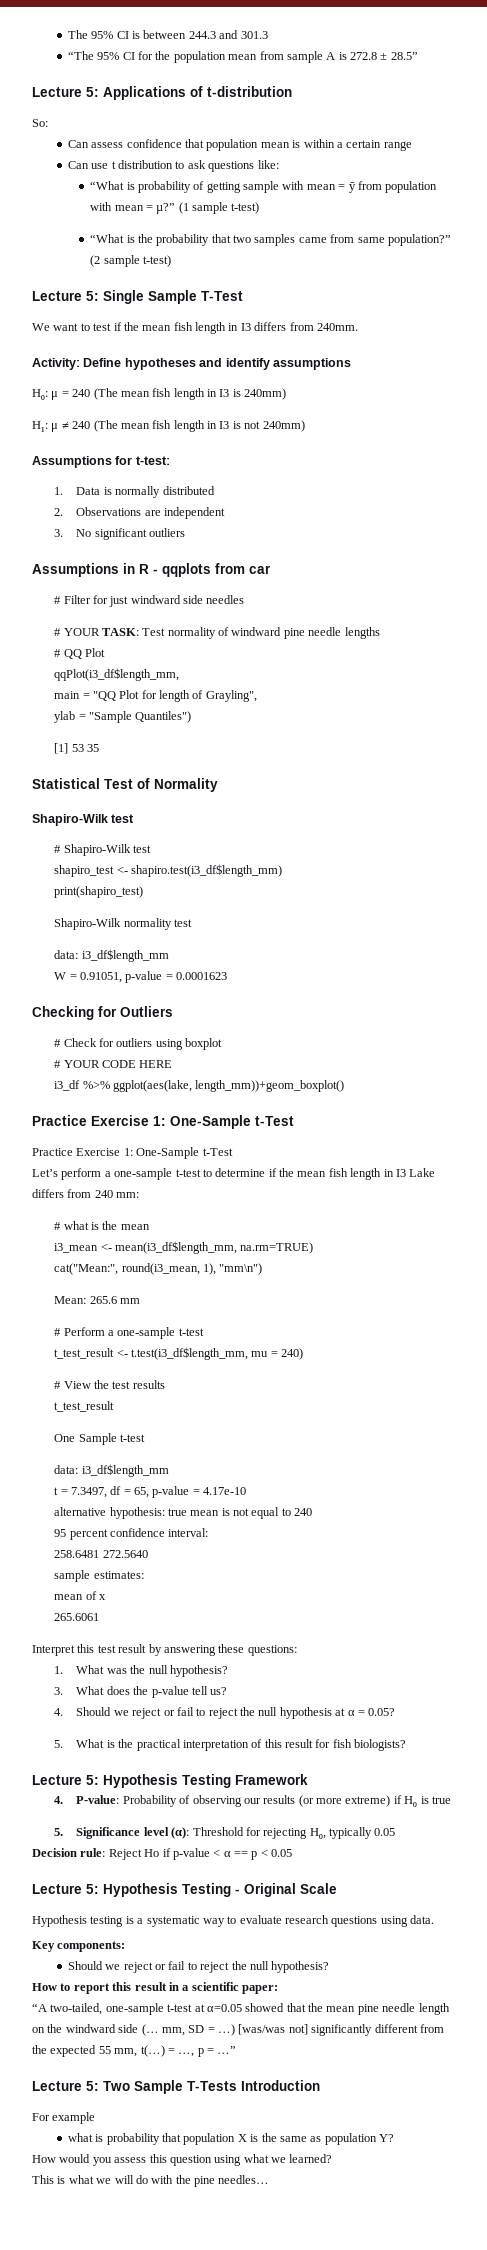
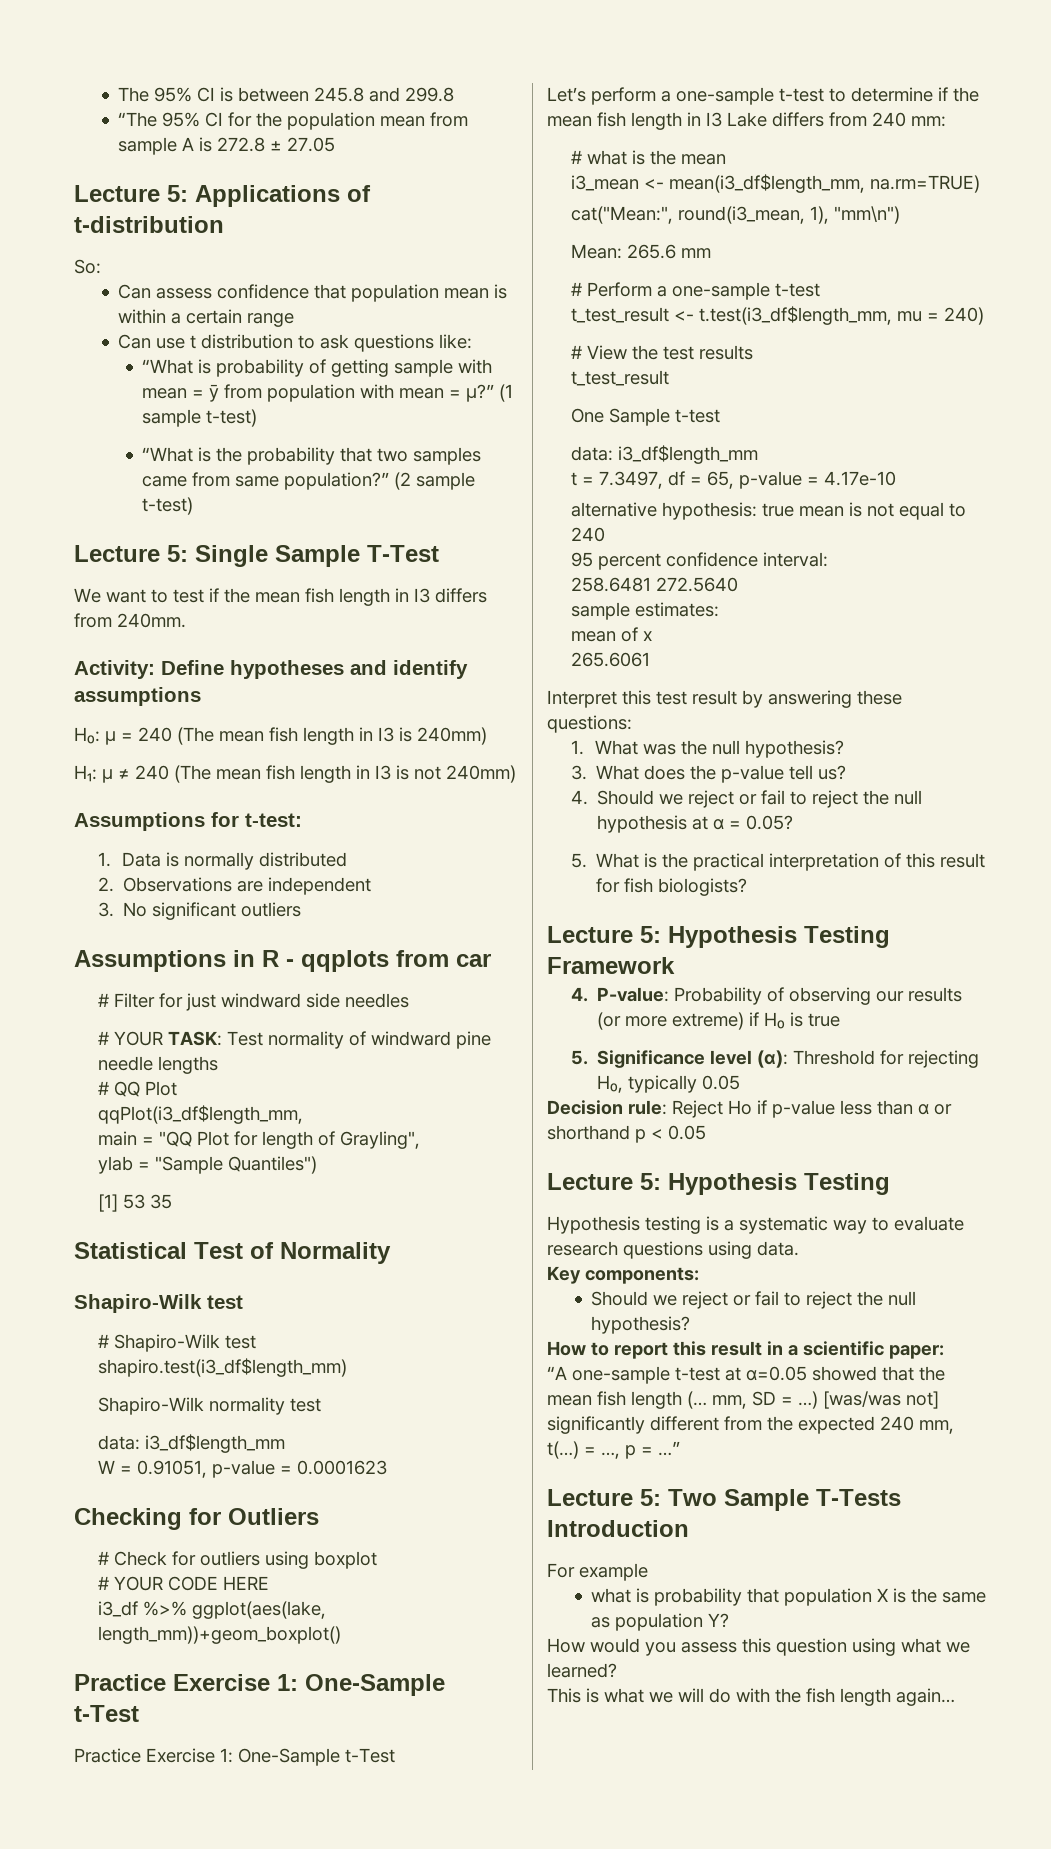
[188,30,268,39] 244.3 and 301.3 -> [314,87,455,102] 245.8 and 299.8
[390,52,418,60] 28.5” -> [287,137,336,152] 27.05
[54,865,128,877] shapiro_test <- -> (256, 1342) none
[54,886,144,898] // print(shapiro_test) -> (347, 1367) none
[213,1849,248,1857] < α == -> [840,1100,952,1115] [547,1125,630,1140] less than α or shorthand
[235,1883,337,1897] - Original Scale -> (890, 1184) none
[50,2003,103,2015] two-tailed, -> (567, 1373) none
[357,2003,450,2015] [32,2024,139,2033] pine needle length on the windward side -> [597,1391,682,1409] fish length
[98,2046,111,2054] 55 -> [880,1416,914,1431] 240
[194,2175,270,2187] pine needles… -> [806,1688,955,1706] fish length again…

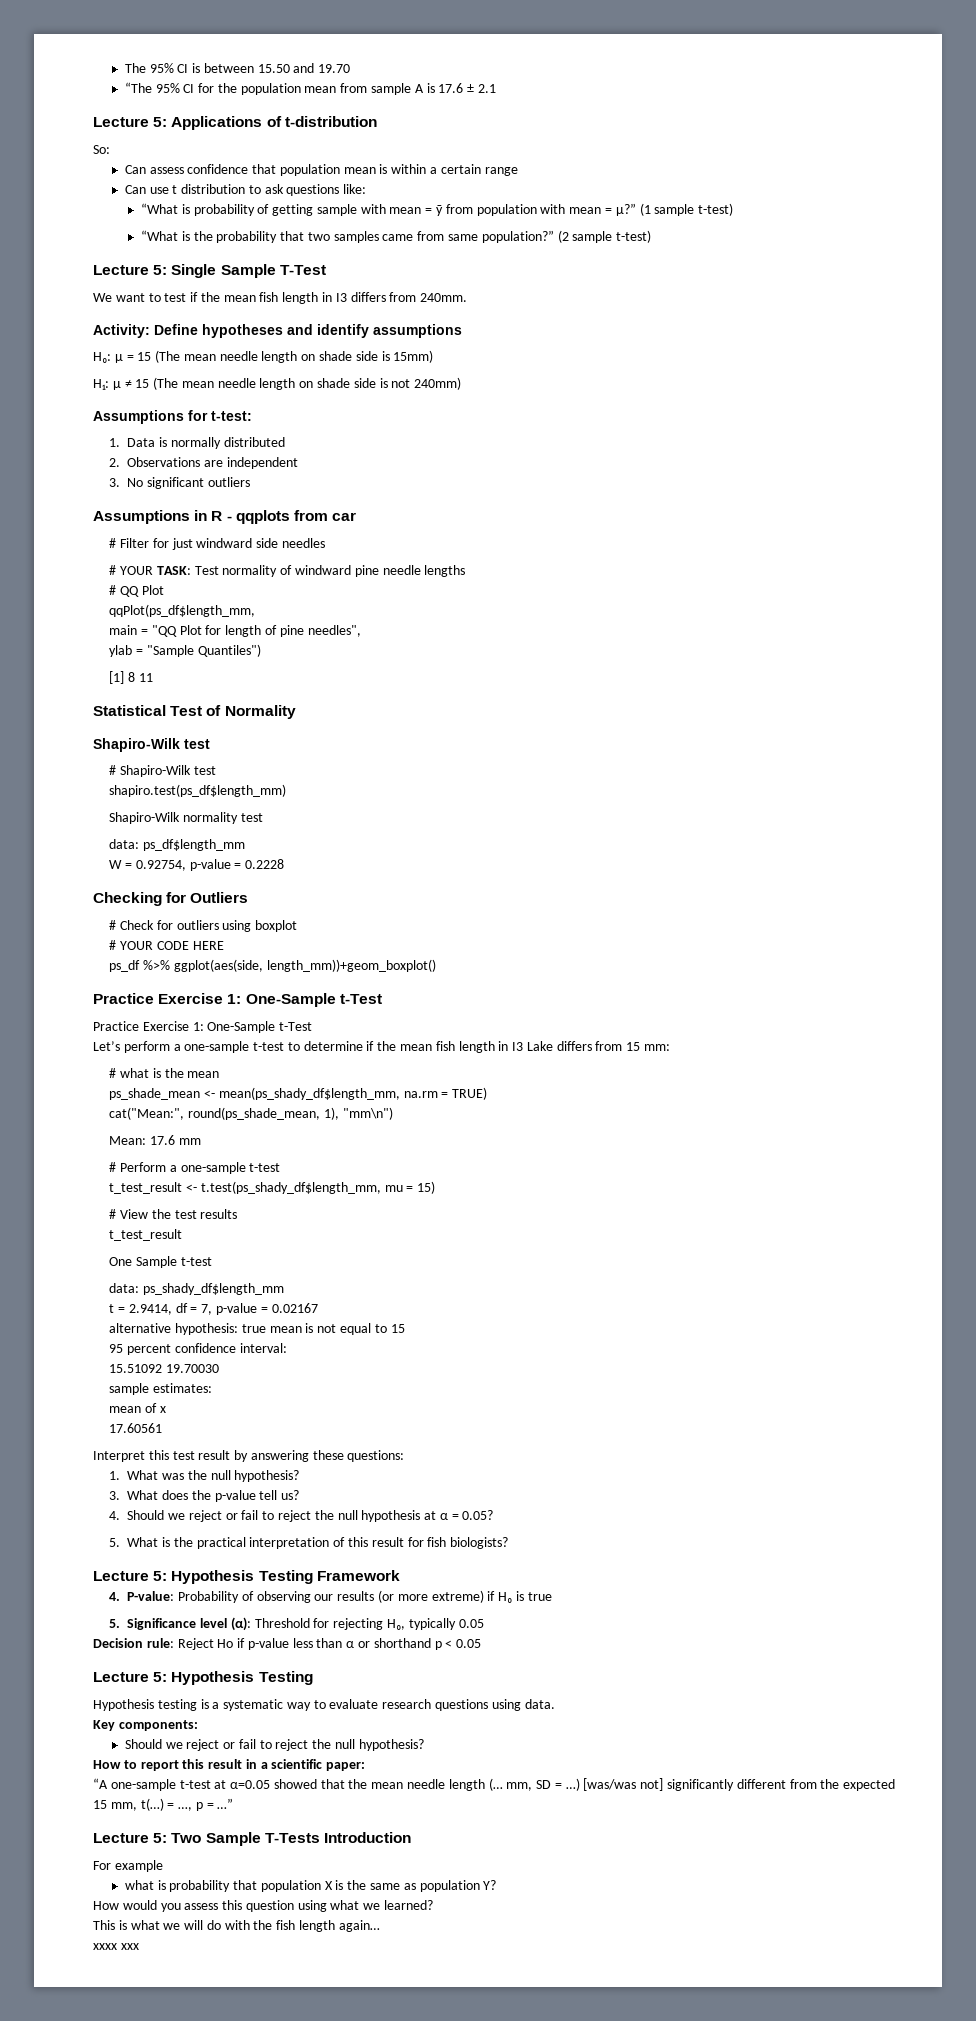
[314,87,455,102] 245.8 and 299.8 -> [257,63,351,73] 15.50 and 19.70
[217,137,336,152] 272.8 ± 27.05 -> [438,83,496,93] 17.6 ± 2.1
[138,727,487,745] 240 (The mean fish length in I3 is 240mm) -> [137,350,434,363] 15 (The mean needle length on shade side is 15mm)
[135,765,391,783] 240 (The mean fish length in I3 -> [135,377,376,390] 15 (The mean needle length on shade side
[97,1105,303,1124] qqPlot(i3_df$length_mm, -> [109,604,256,617] qqPlot(ps_df$length_mm,
[339,1131,420,1149] Grayling", -> [279,625,361,637] pine needles",
[122,1194,172,1209] 53 35 -> [128,672,153,682] 8 11
[97,1358,347,1377] shapiro.test(i3_df$length_mm) -> [109,784,287,797] shapiro.test(ps_df$length_mm)
[144,1434,285,1453] i3_df$length_mm -> [143,839,246,851] ps_df$length_mm
[136,1460,387,1478] 0.91051, p-value = 0.0001623 -> [135,859,285,871] 0.92754, p-value = 0.2228
[97,1601,326,1619] i3_df %>% ggplot(aes(lake, -> [109,959,263,972] ps_df %>% ggplot(aes(side,
[872,112,906,127] 240 -> [626,1042,641,1051] 15
[570,174,980,193] i3_mean <- mean(i3_df$length_mm, na.rm=TRUE) -> [109,1087,488,1100] ps_shade_mean <- mean(ps_shady_df$length_mm, na.rm = TRUE)
[677,206,805,224] round(i3_mean, -> [188,1107,321,1120] round(ps_shade_mean,
[626,244,676,259] 265.6 -> [150,1135,176,1145] 17.6
[698,306,892,325] t.test(i3_df$length_mm, -> [200,1181,381,1194] t.test(ps_shady_df$length_mm,
[943,307,984,325] 240) -> [417,1181,436,1194] 15)
[617,445,758,464] i3_df$length_mm -> [143,1283,285,1295] ps_shady_df$length_mm
[598,471,663,489] 7.3497, -> [128,1304,172,1315] 2.9414,
[706,471,896,489] 65, p-value = 4.17e-10 -> [201,1303,318,1315] 7, p-value = 0.02167
[570,527,605,542] 240 -> [390,1324,405,1333] 15
[570,577,738,592] 258.6481 272.5640 -> [109,1364,220,1373] 15.51092 19.70030
[570,652,650,667] 265.6061 -> [109,1423,163,1433] 17.60561
[597,1391,626,1406] fish -> [407,1779,446,1789] needle
[880,1416,914,1431] 240 -> [93,1800,107,1809] 15
(955, 1697) none -> [93,1943,139,1950] // xxxx xxx

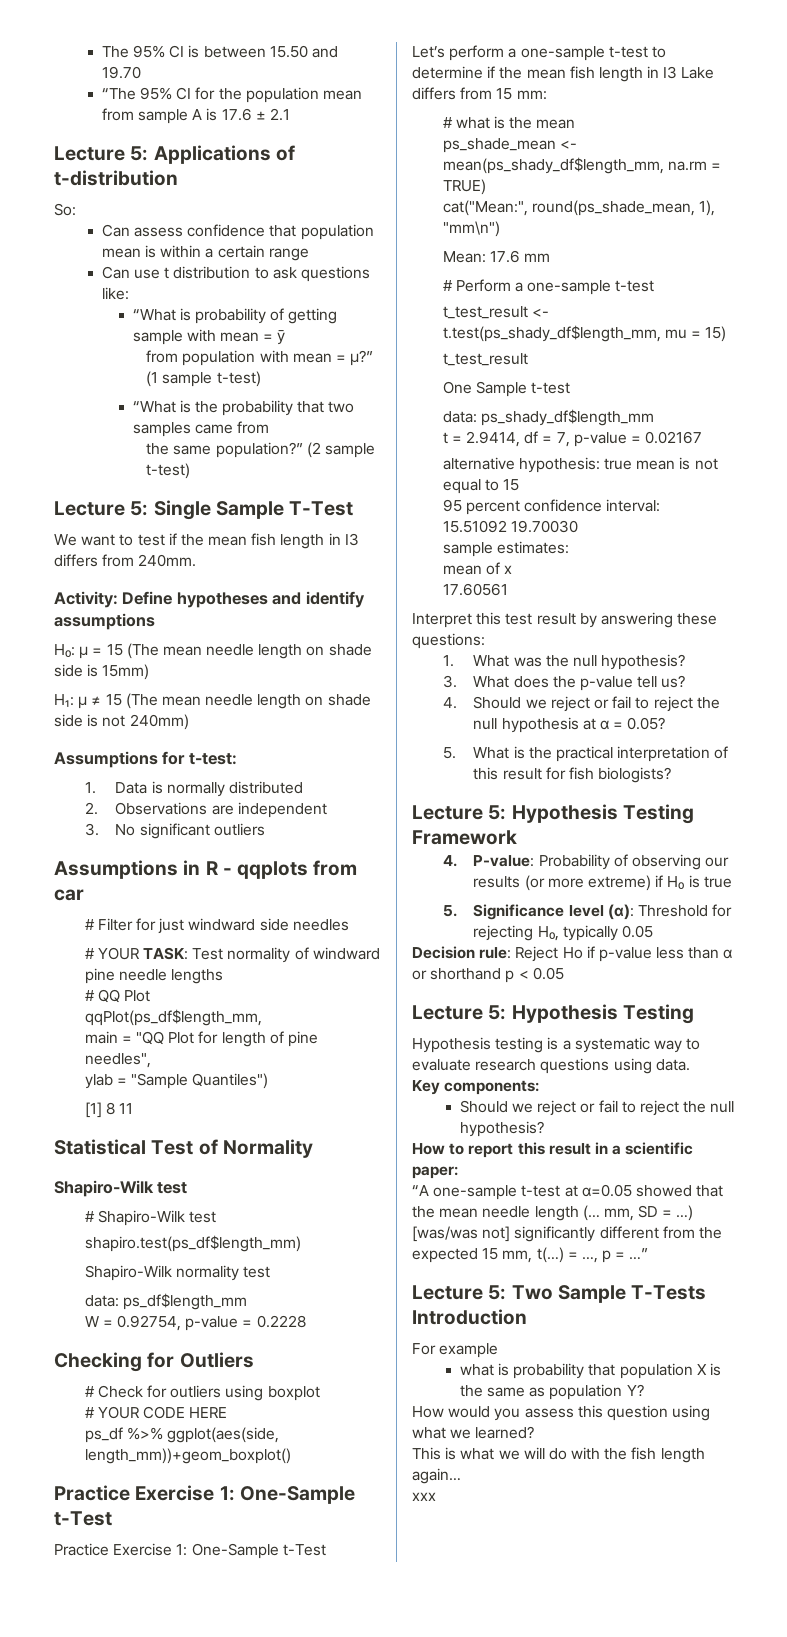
(444, 210) none -> (286, 337) //
(445, 236) none -> [146,443,170,455] // the
[109,1209,238,1219] // # View the test results -> (727, 334) none
[93,1943,117,1950] xxxx -> (461, 1476) none

